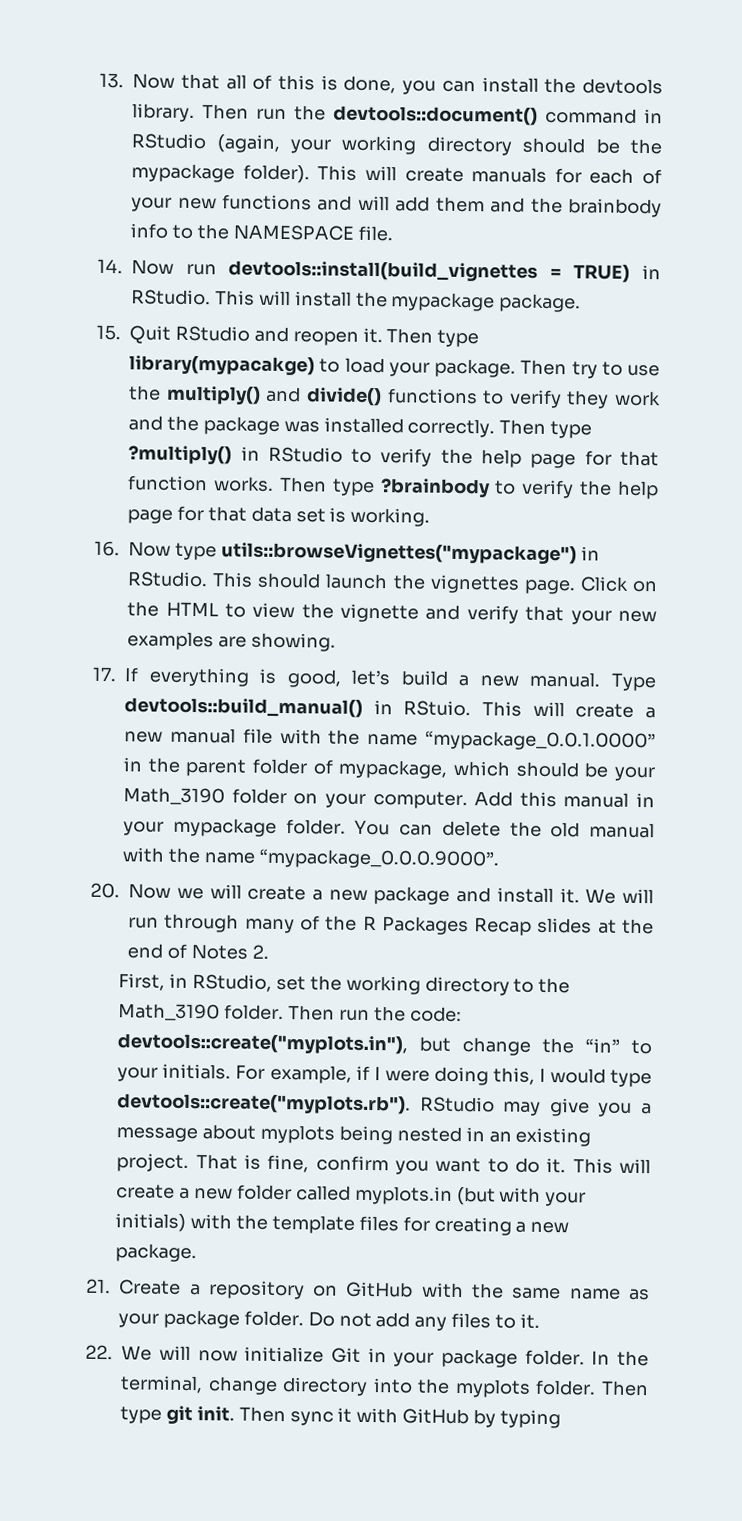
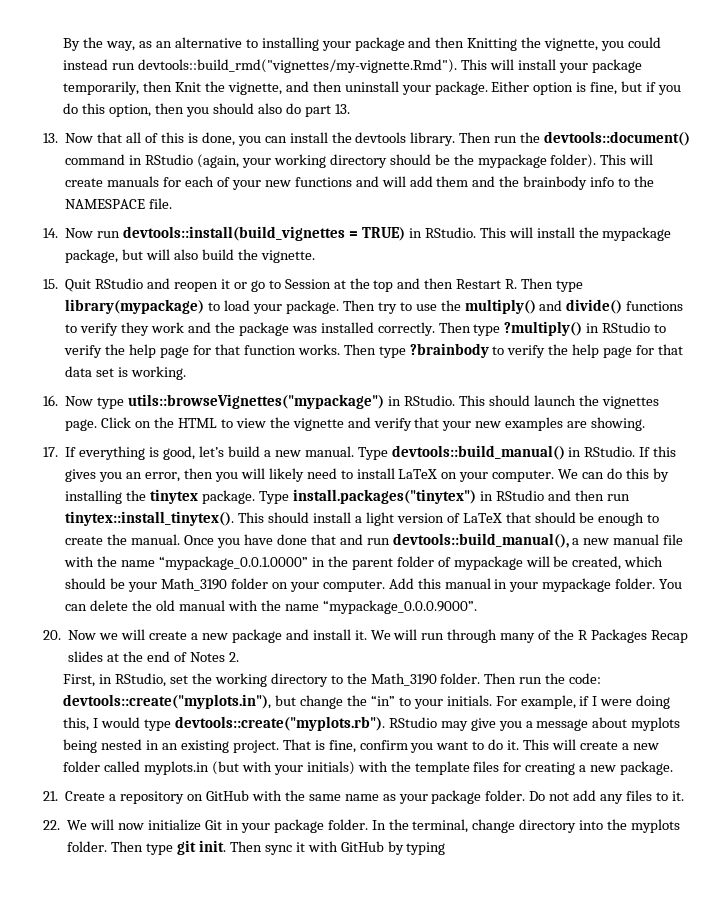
(99, 80) none -> [63,37,661,51] [63,59,642,73] [63,81,681,95] [63,103,350,117] By the way, as an alternative to installing your package and then Knitting the vignette, you could instead run devtools::build_rmd("vignettes/my-vignette.Rmd"). This will install your package temporarily, then Knit the vignette, and then uninstall your package. Either option is fine, but if you do this option, then you should also do part 13. //
[499,293,582,313] package. -> [65,249,315,263] package, but will also build the vignette.
[362,327,480,348] [129,355,316,376] it. Then type library(mypacakge) -> [221,278,583,292] [65,299,205,314] it or go to Session at the top and then Restart R. Then type library(mypackage)
[403,700,635,718] RStuio. This will create -> [584,446,677,457] [65,468,669,482] [65,489,630,504] [65,511,660,526] [65,533,569,548] RStudio. If this gives you an error, then you will likely need to install LaTeX on your computer. We can do this by installing the tinytex package. Type install.packages("tinytex") in RStudio and then run tinytex::install_tinytex(). This should install a light version of LaTeX that should be enough to create the manual. Once you have done that and run devtools::build_manual(),
[338,759,449,779] mypackage, -> [453,556,622,570] mypackage will be created,

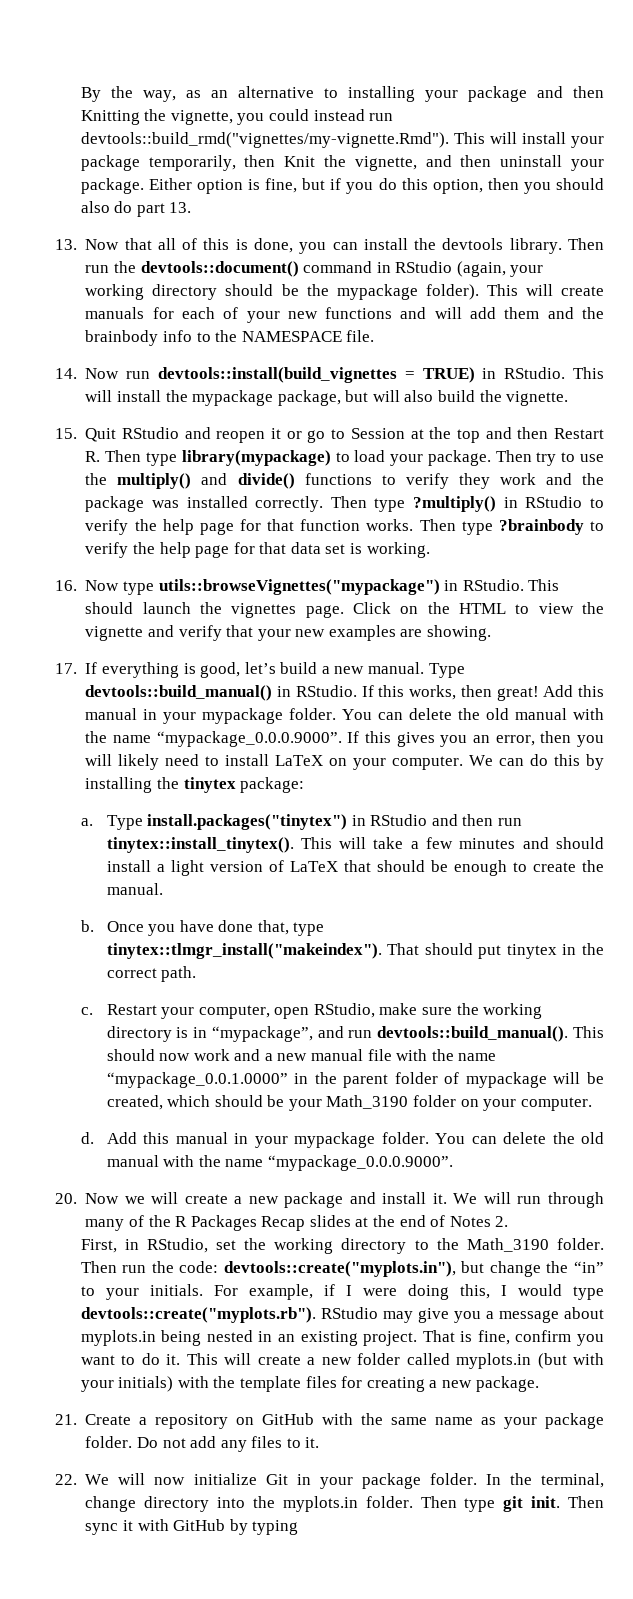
(677, 451) none -> [409,685,604,701] [85,708,604,724] [85,731,392,747] works, then great! Add this manual in your mypackage folder. You can delete the old manual with the name “mypackage_0.0.0.9000”. If this
[202,490,256,504] package. -> [240,777,305,793] [80,818,93,826] package: // a.
(265, 517) none -> [339,837,549,849] will take a few minutes and
(181, 539) none -> [80,920,94,932] // b.
[310,533,569,548] that and run devtools::build_manual(), -> [257,920,325,936] [106,943,605,959] [106,966,197,982] [80,1003,543,1019] [106,1026,604,1042] [106,1049,261,1061] that, type tinytex::tlmgr_install("makeindex"). That should put tinytex in the correct path. // c. Restart your computer, open RStudio, make sure the working directory is in “mypackage”, and run devtools::build_manual(). This should now work and
(385, 586) none -> [80,1132,94,1144] // d.
[631,717,681,731] myplots -> [80,1330,156,1346] myplots.in
[631,819,681,833] myplots -> [282,1496,358,1512] myplots.in

